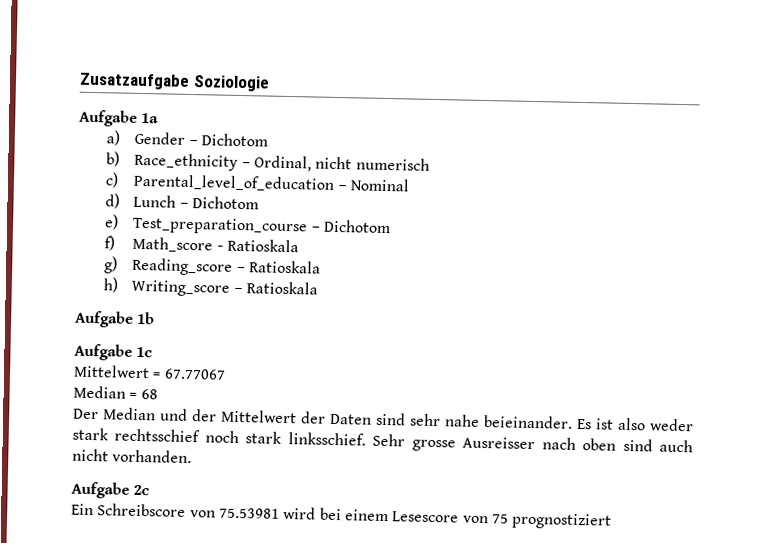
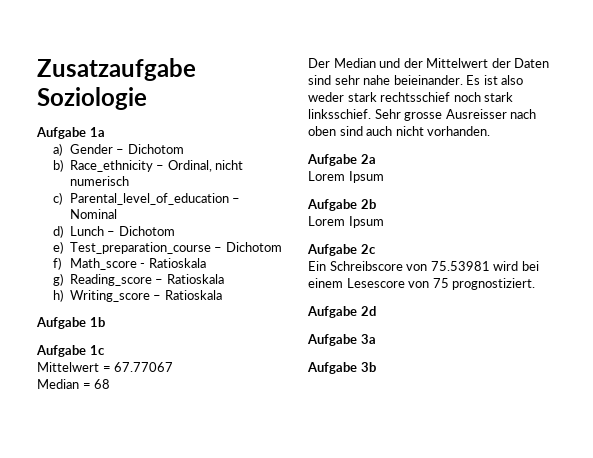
(193, 456) none -> [307,154,376,166] [308,171,384,183] [307,199,376,211] [308,216,384,228] // Aufgabe 2a // Lorem Ipsum // Aufgabe 2b // Lorem Ipsum
[511,512,613,530] prognostiziert -> [452,278,536,290] [307,306,376,318] [307,334,376,346] [307,362,376,374] prognostiziert. // Aufgabe 2d // Aufgabe 3a // Aufgabe 3b

